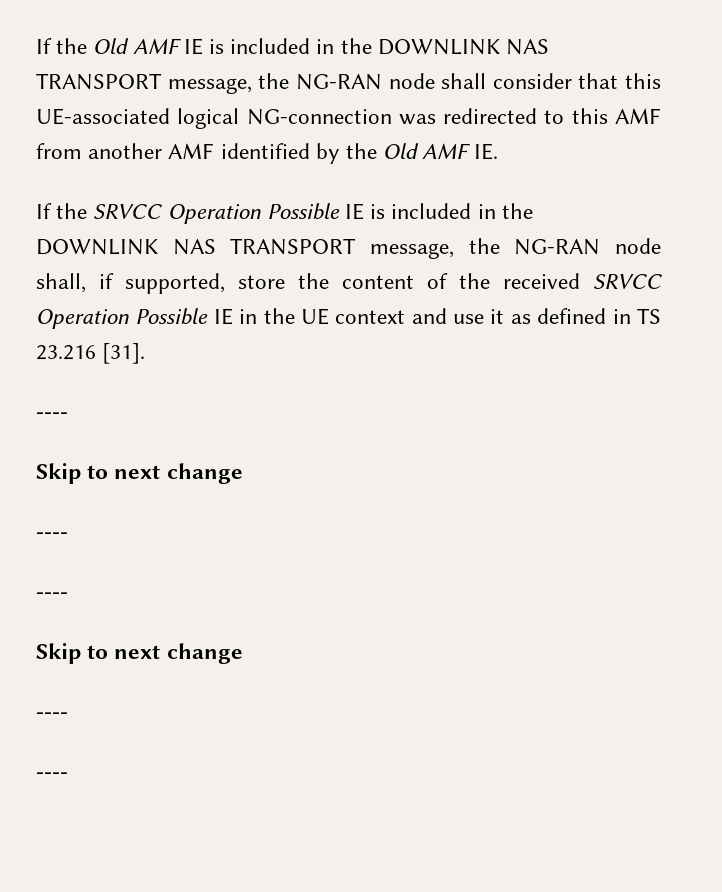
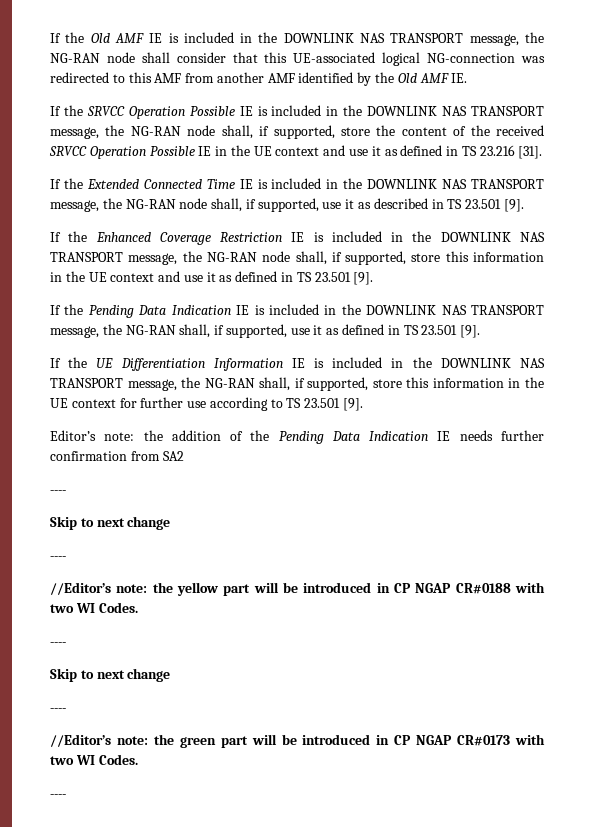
[36,412,68,419] [36,463,243,484] [36,532,68,539] [36,592,68,599] [36,643,243,664] [36,712,68,719] ---- // Skip to next change // ---- // ---- // Skip to next change // ---- -> [50,178,544,189] [50,198,524,212] [50,231,545,245] [50,251,544,265] [50,271,374,285] [50,304,544,318] [50,324,481,338] [50,357,545,371] [50,377,544,391] [50,397,364,411] [50,430,544,444] [50,451,184,461] [50,490,66,494] [50,516,171,530] [50,556,66,560] [50,582,545,596] [50,602,138,613] [50,642,66,646] [50,668,171,682] [50,708,66,712] [50,734,545,748] [50,754,138,765] If the Extended Connected Time IE is included in the DOWNLINK NAS TRANSPORT message, the NG-RAN node shall, if supported, use it as described in TS 23.501 [9]. // If the Enhanced Coverage Restriction IE is included in the DOWNLINK NAS TRANSPORT message, the NG-RAN node shall, if supported, store this information in the UE context and use it as defined in TS 23.501 [9]. // If the Pending Data Indication IE is included in the DOWNLINK NAS TRANSPORT message, the NG-RAN shall, if supported, use it as defined in TS 23.501 [9]. // If the UE Differentiation Information IE is included in the DOWNLINK NAS TRANSPORT message, the NG-RAN shall, if supported, store this information in the UE context for further use according to TS 23.501 [9]. // Editor’s note: the addition of the Pending Data Indication IE needs further confirmation from SA2 // ---- // Skip to next change // ---- // //Editor’s note: the yellow part will be introduced in CP NGAP CR#0188 with two WI Codes. // ---- // Skip to next change // ---- // //Editor’s note: the green part will be introduced in CP NGAP CR#0173 with two WI Codes.

